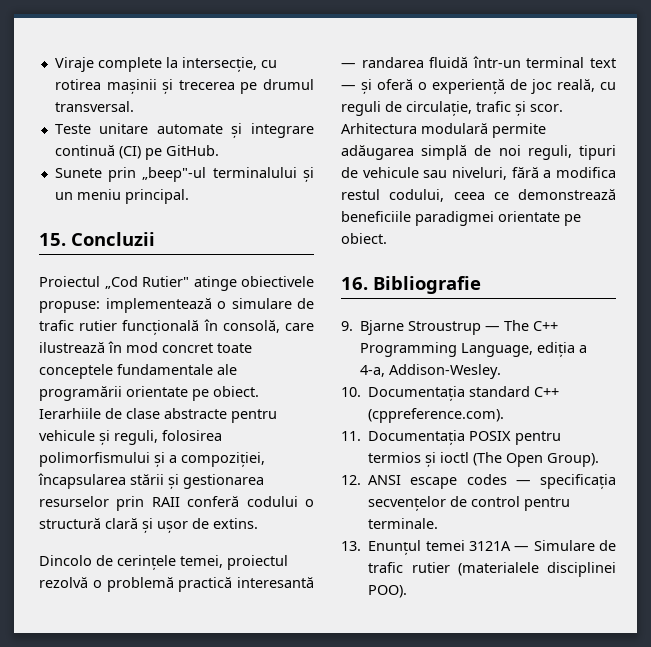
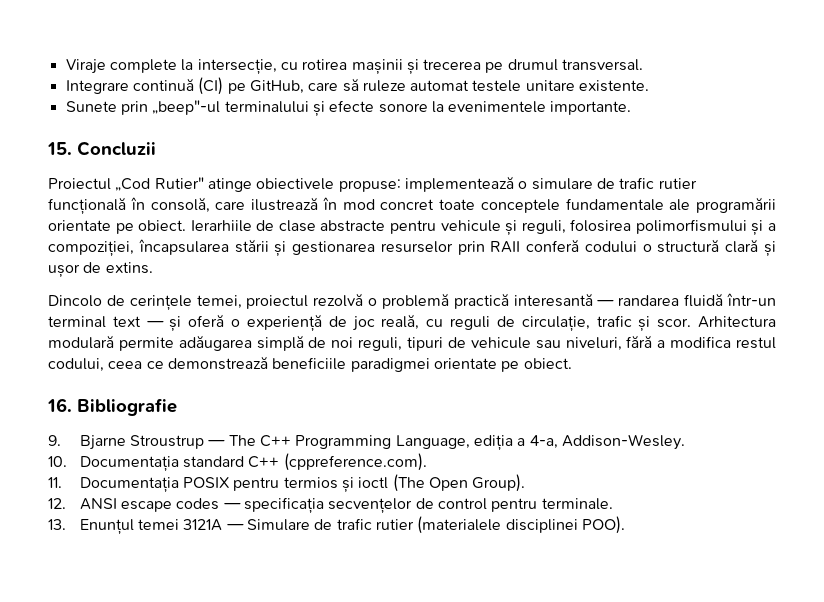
[54,123,314,138] [54,145,219,160] Teste unitare automate și integrare continuă (CI) pe GitHub. -> [65,77,650,95] Integrare continuă (CI) pe GitHub, care să ruleze automat testele unitare existente.
[54,189,189,204] un meniu principal. -> [329,100,632,115] efecte sonore la evenimentele importante.

